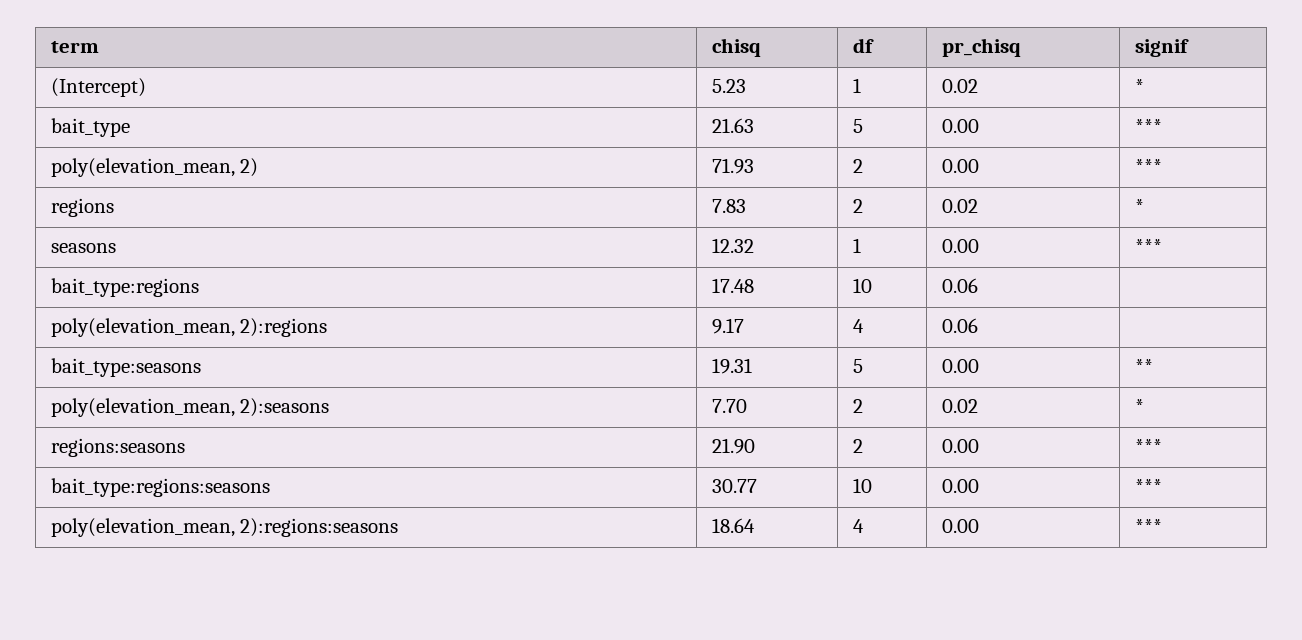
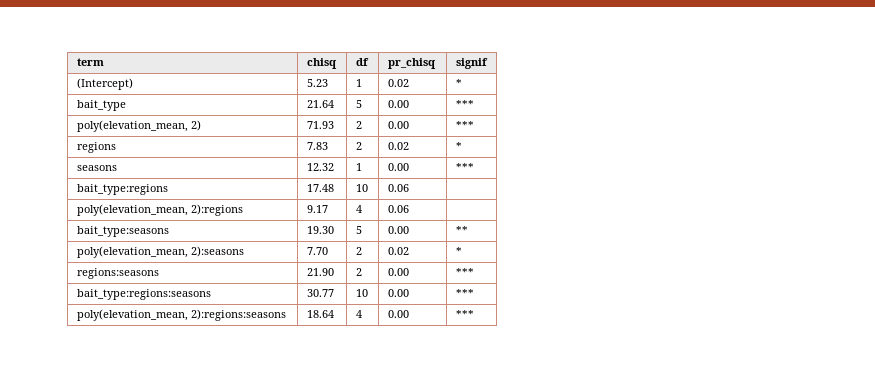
[711,118,754,133] 21.63 -> [306,100,334,108] 21.64
[711,358,752,374] 19.31 -> [306,226,334,234] 19.30

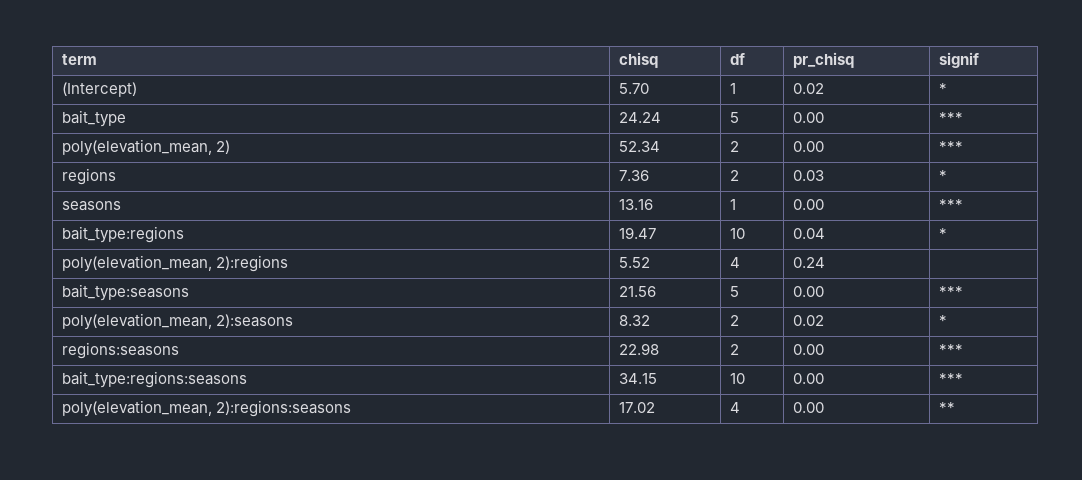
[306,79,328,87] 5.23 -> [618,83,649,94] 5.70
[306,100,334,108] 21.64 -> [618,112,661,123] 24.24
[306,121,334,129] 71.93 -> [618,141,660,152] 52.34
[306,142,328,150] [355,142,362,150] [387,142,409,150] 7.83 | 2 | 0.02 -> [618,170,649,181] [729,170,739,181] [792,170,824,181] 7.36 | 2 | 0.03
[306,163,334,171] 12.32 -> [618,199,653,210] 13.16
[306,184,334,192] [355,184,368,192] [387,184,409,192] 17.48 | 10 | 0.06 | -> [618,227,656,239] [729,228,745,239] [792,228,825,239] [938,228,947,239] 19.47 | 10 | 0.04 | *
[306,205,328,213] [355,205,362,213] [387,205,409,213] 9.17 | 4 | 0.06 -> [618,257,650,268] [729,257,740,268] [792,257,825,268] 5.52 | 4 | 0.24
[306,226,334,234] [355,226,362,234] [387,226,409,234] [455,226,468,234] 19.30 | 5 | 0.00 | ** -> [618,286,656,297] [729,286,739,297] [792,286,824,297] [938,286,963,297] 21.56 | 5 | 0.00 | ***
[306,247,328,255] 7.70 -> [618,315,650,326] 8.32
[306,268,334,276] 21.90 -> [618,343,659,355] 22.98
[306,289,334,297] 30.77 -> [618,373,657,384] 34.15
[306,310,334,318] 18.64 -> [618,402,655,413] 17.02
[455,310,474,318] *** -> [938,402,955,413] **

